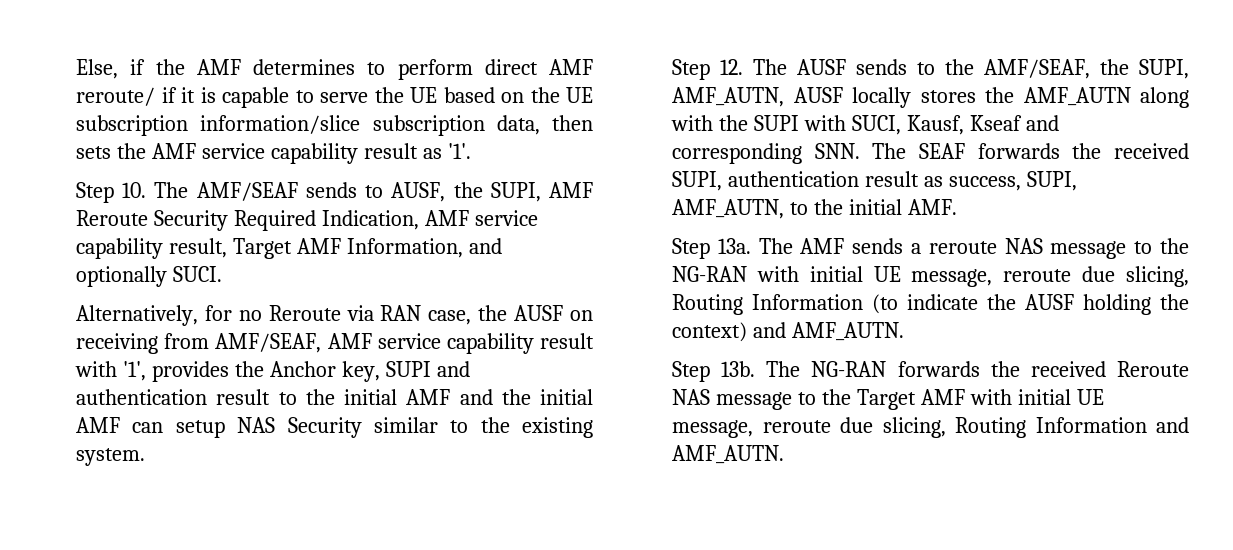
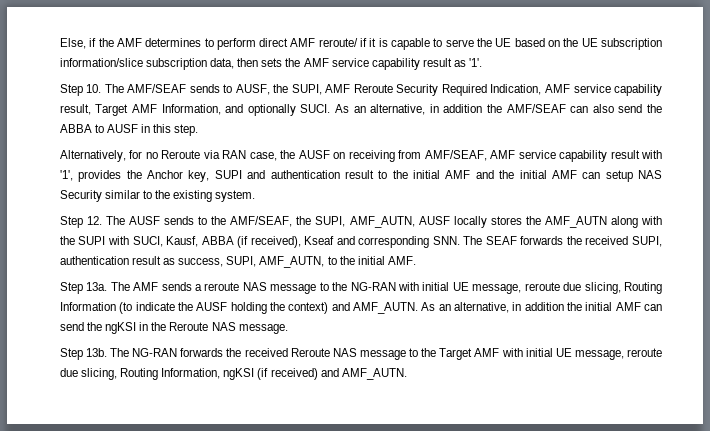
(222, 274) none -> [335,104,662,115] [59,124,199,136] As an alternative, in addition the AMF/SEAF can also send the ABBA to AUSF in this step.
(964, 125) none -> [201,236,301,248] ABBA (if received),
(904, 331) none -> [421,302,663,313] [59,322,288,334] As an alternative, in addition the initial AMF can send the ngKSI in the Reroute NAS message.
[1035,417,1147,433] Information -> [161,368,318,380] Information, ngKSI (if received)

